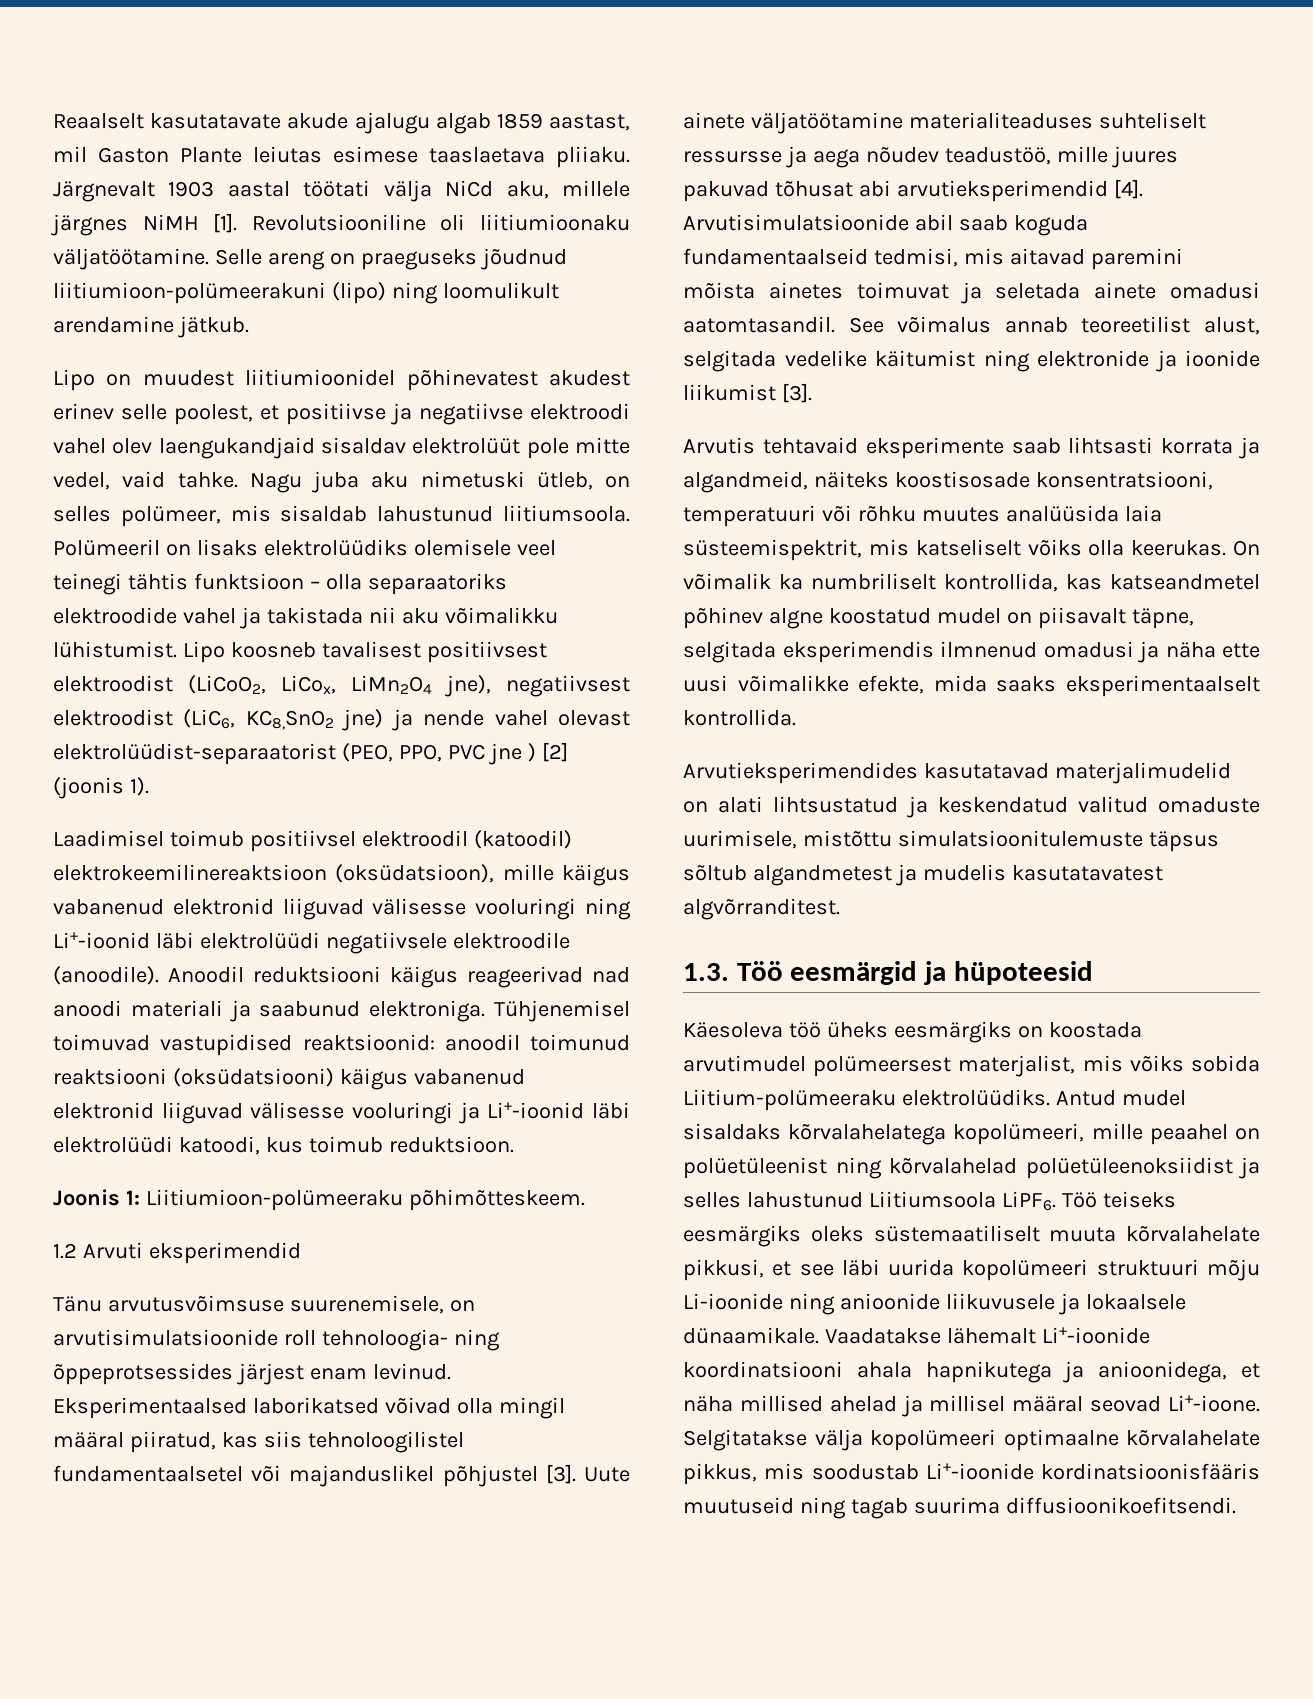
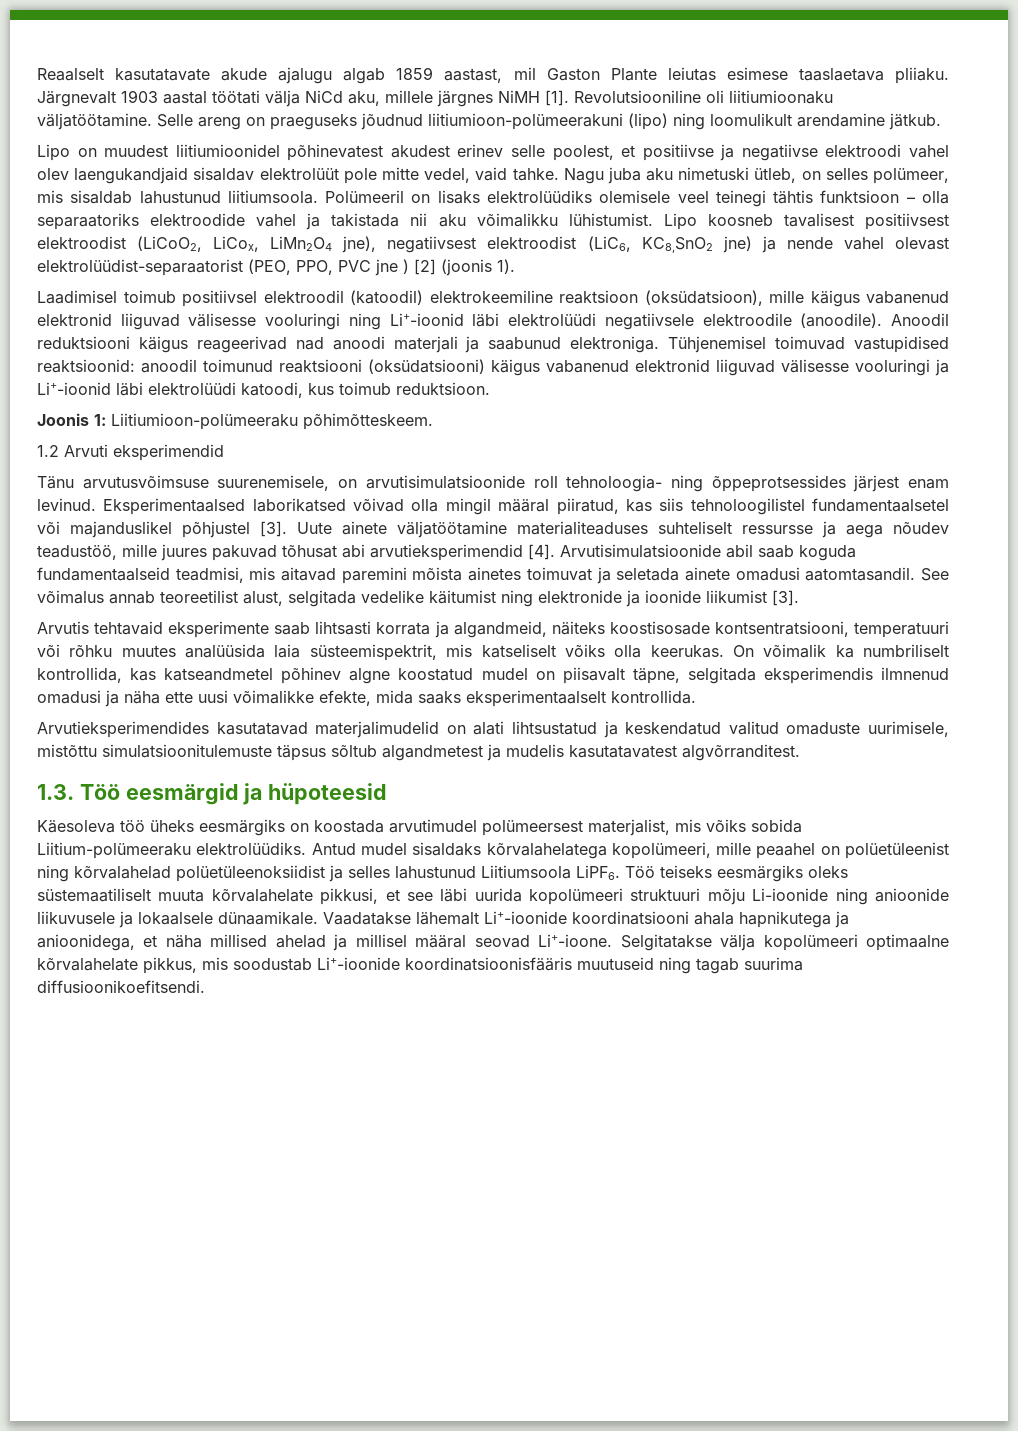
[53,864,327,881] elektrokeemilinereaktsioon -> [429,290,638,304] elektrokeemiline reaktsioon
[130,1000,223,1017] materiali -> [393,336,458,353] materjali
[873,248,958,267] tedmisi, -> [175,567,244,583] teadmisi,
[1035,471,1213,490] konsentratsiooni, -> [714,621,849,637] kontsentratsiooni,
[1041,1463,1260,1480] kordinatsioonisfääris -> [405,957,572,971] koordinatsioonisfääris

